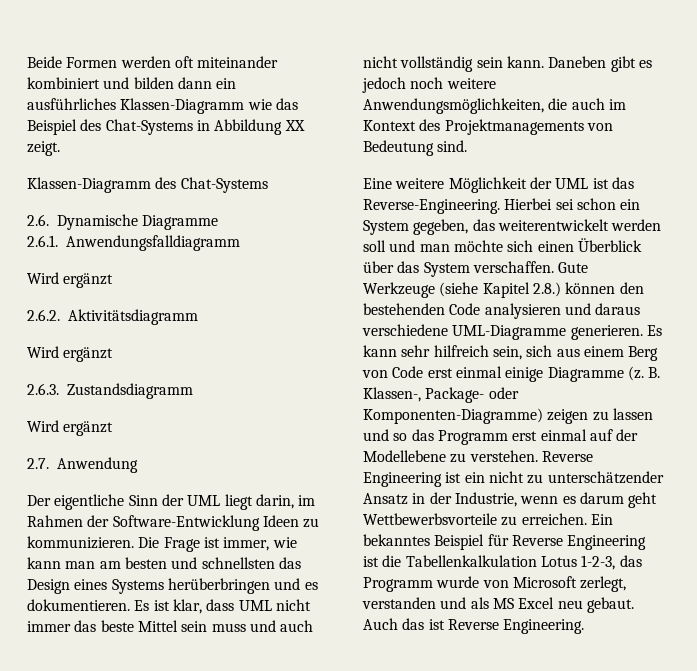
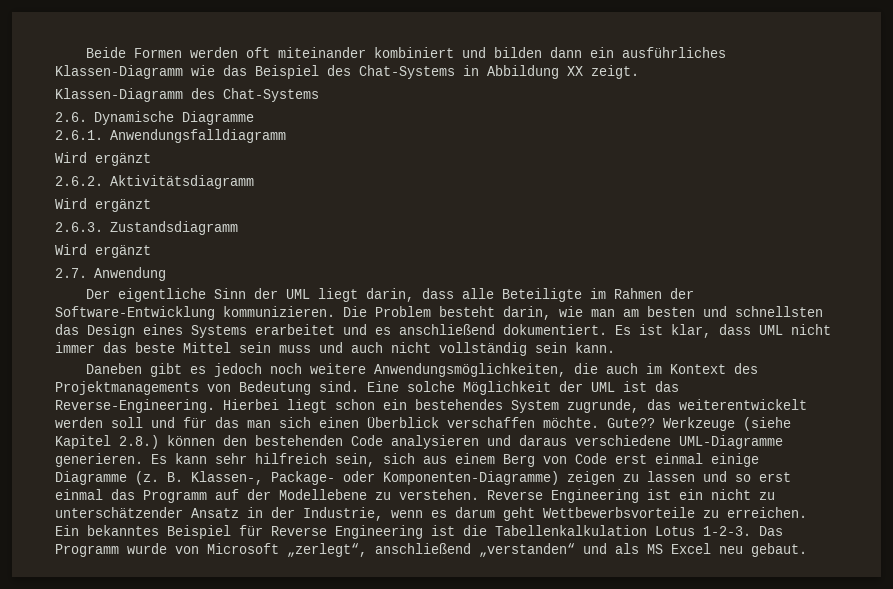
(294, 501) none -> [422,288,583,302] dass alle Beteiligte
[262,515,320,528] [27,536,297,552] [27,557,61,569] Ideen zu kommunizieren. Die Frage ist immer, wie kann -> [223,306,583,320] kommunizieren. Die Problem besteht darin, wie
[167,578,270,594] herüberbringen -> [255,324,335,335] erarbeitet
[27,599,130,611] dokumentieren. -> [399,324,607,335] anschließend dokumentiert.
(544, 62) none -> (615, 347) //
[363,178,445,189] // Eine weitere -> [367,381,455,392] Eine solche
[555,199,574,210] sei -> [287,399,327,413] liegt
[363,219,469,235] System gegeben, -> [415,399,639,413] bestehendes System zugrunde,
[419,238,642,252] [363,261,589,277] man möchte sich einen Überblick über das System verschaffen. Gute -> [183,417,655,428] für das man sich einen Überblick verschaffen möchte. Gute??
[411,429,587,445] das Programm erst einmal -> [759,472,791,482] [55,489,207,503] erst einmal das Programm
[581,555,642,570] 1-2-3, das -> [703,526,783,536] 1-2-3. Das
[580,576,627,592] [362,597,436,609] zerlegt, verstanden -> [287,543,575,557] „zerlegt“, anschließend „verstanden“
[363,618,585,634] Auch das ist Reverse Engineering. -> (807, 550) none

